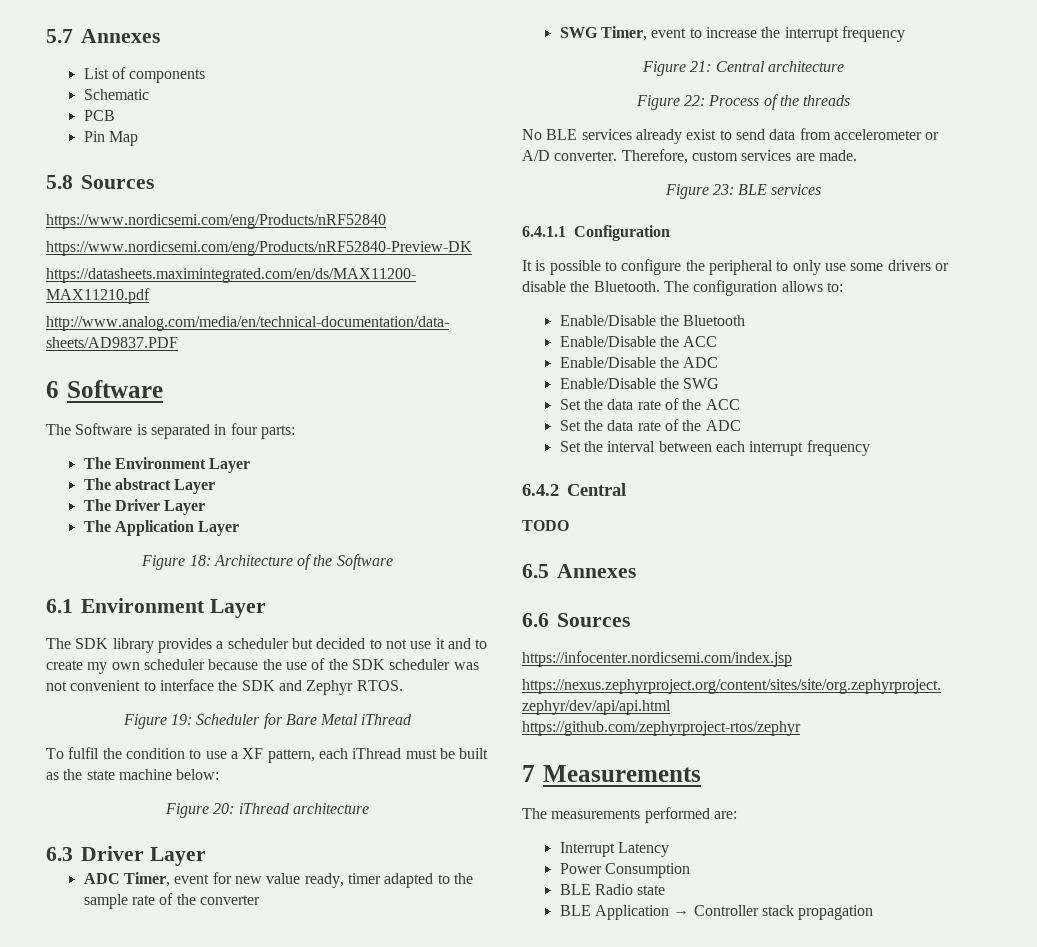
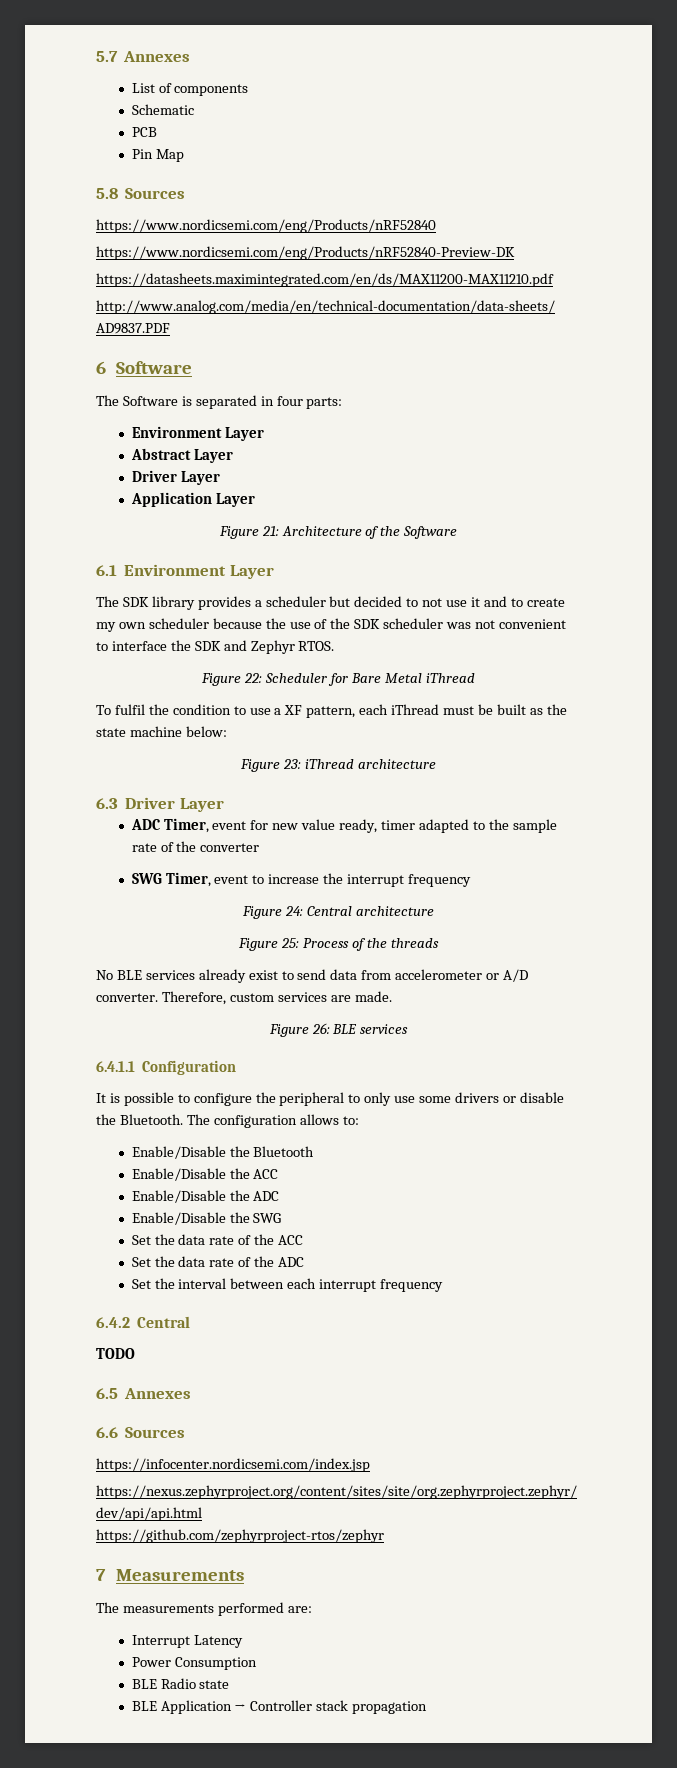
[83,457,251,473] [83,478,216,494] [83,499,206,515] [83,520,111,532] The Environment Layer // The abstract Layer // The Driver Layer // The -> [131,426,264,441] [130,448,233,463] [131,470,220,485] Environment Layer // Abstract Layer // Driver Layer //
[189,555,211,566] 18: -> [261,526,279,536] 21:
[170,714,192,725] 19: -> [244,673,263,683] 22:
[213,803,235,814] 20: -> [283,759,302,769] 23:
[690,61,712,72] 21: -> [285,906,304,916] 24:
[684,95,706,106] 22: -> [281,938,300,948] 25:
[712,184,734,195] 23: -> [311,1023,330,1034] 26:

